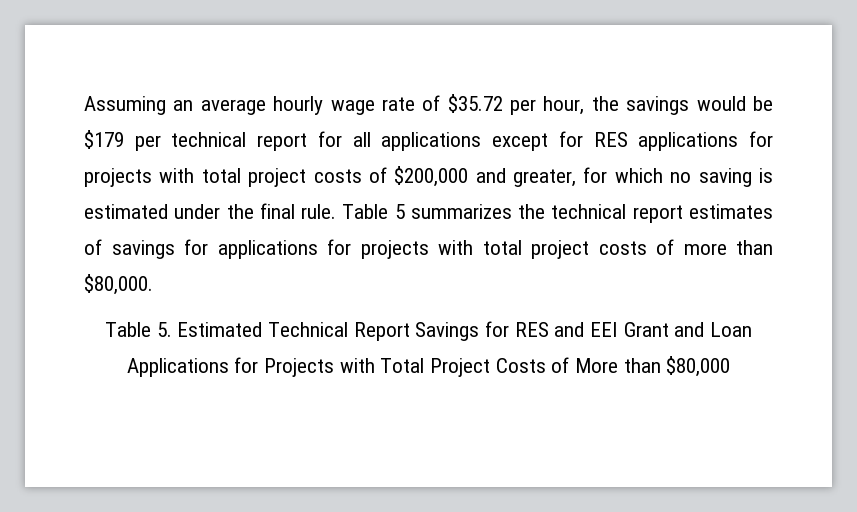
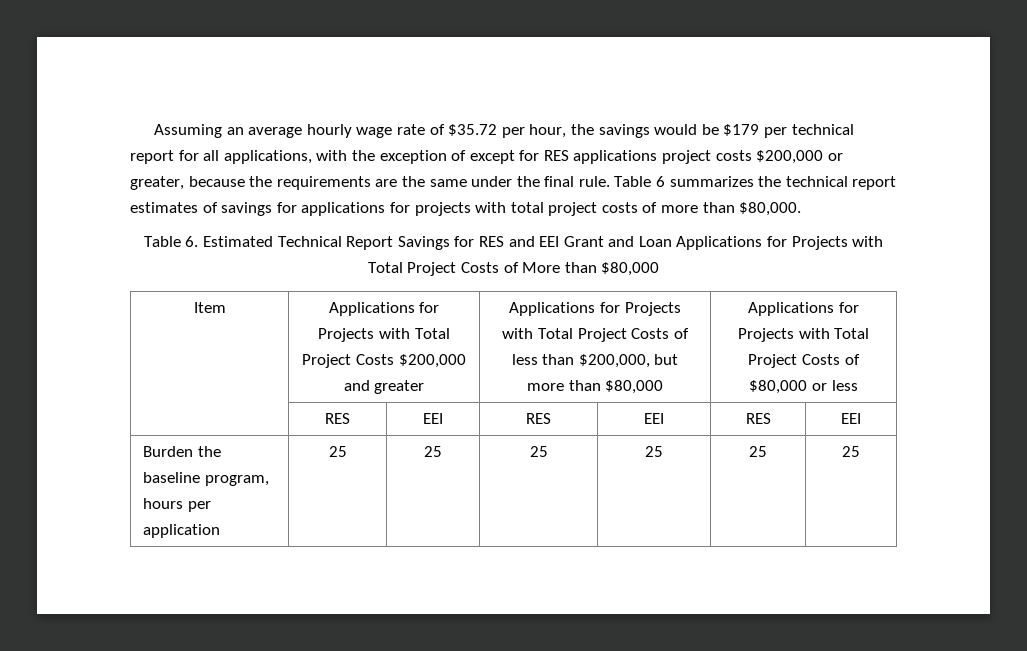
[381,131,774,151] [84,166,773,187] [84,204,168,219] applications except for RES applications for projects with total project costs of $200,000 and greater, for which no saving is estimated -> [223,150,843,164] [130,176,467,190] applications, with the exception of except for RES applications project costs $200,000 or greater, because the requirements are the same
[394,204,405,219] 5 -> [656,176,666,187] 6
[156,322,172,337] 5. -> [185,236,199,247] 6.
(731, 366) none -> [193,302,226,313] [328,302,440,316] [318,328,450,342] [302,354,466,368] [343,380,425,394] [509,302,681,316] [502,328,689,342] [511,354,679,368] [526,380,664,394] [748,302,859,316] [737,328,870,342] [748,354,860,368] [749,380,858,394] [325,413,350,424] [423,413,443,424] [526,413,551,424] [644,413,664,424] [745,413,771,424] [841,413,861,424] [143,446,221,457] [143,472,269,486] [143,498,211,512] [143,524,221,538] [328,446,347,457] [424,446,442,457] [529,446,548,457] [645,446,663,457] [749,446,767,457] [842,446,860,457] // Item | Applications for Projects with Total Project Costs $200,000 and greater | Applications for Projects with Total Project Costs of less than $200,000, but more than $80,000 | Applications for Projects with Total Project Costs of $80,000 or less // | RES | EEI | RES | EEI | RES | EEI // Burden the baseline program, hours per application | 25 | 25 | 25 | 25 | 25 | 25

